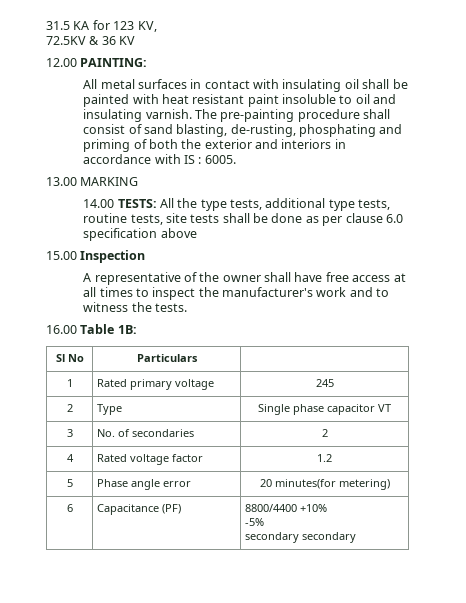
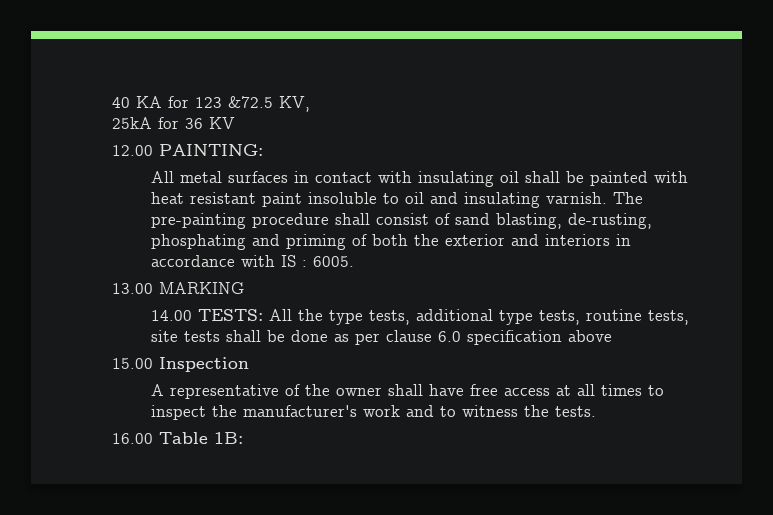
[46,21,70,30] 31.5 -> [112,97,130,108] 40
(135, 25) none -> [228,96,273,108] &72.5
[46,36,100,45] 72.5KV & -> [112,117,179,129] 25kA for
[55,354,84,362] [136,354,198,362] [66,379,73,387] [97,379,215,390] [315,379,334,387] [66,404,73,412] [97,404,123,415] [258,404,392,415] [66,429,73,437] [97,429,195,437] [321,429,328,437] [66,454,74,462] [97,454,204,465] [317,454,333,462] [66,479,73,487] [97,479,192,490] [259,479,390,490] [66,504,73,512] [97,504,182,515] [245,504,328,512] [245,518,265,526] [245,532,357,543] // Sl No | Particulars | // 1 | Rated primary voltage | 245 // 2 | Type | Single phase capacitor VT // 3 | No. of secondaries | 2 // 4 | Rated voltage factor | 1.2 // 5 | Phase angle error | 20 minutes(for metering) // 6 | Capacitance (PF) | 8800/4400 +10% // -5% // secondary secondary -> (243, 438) none

